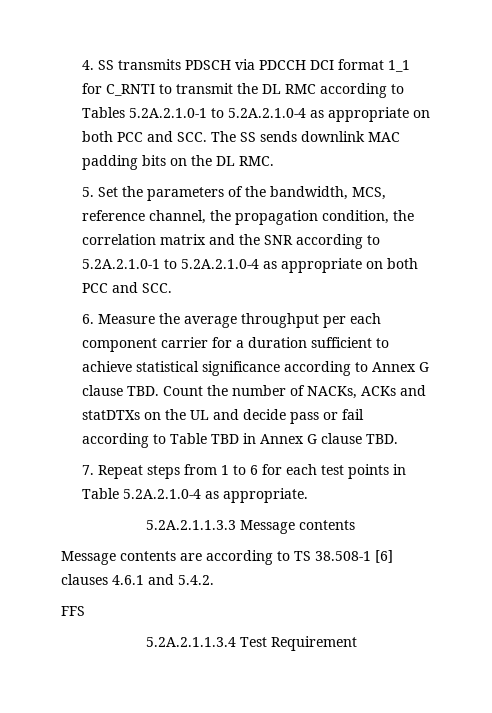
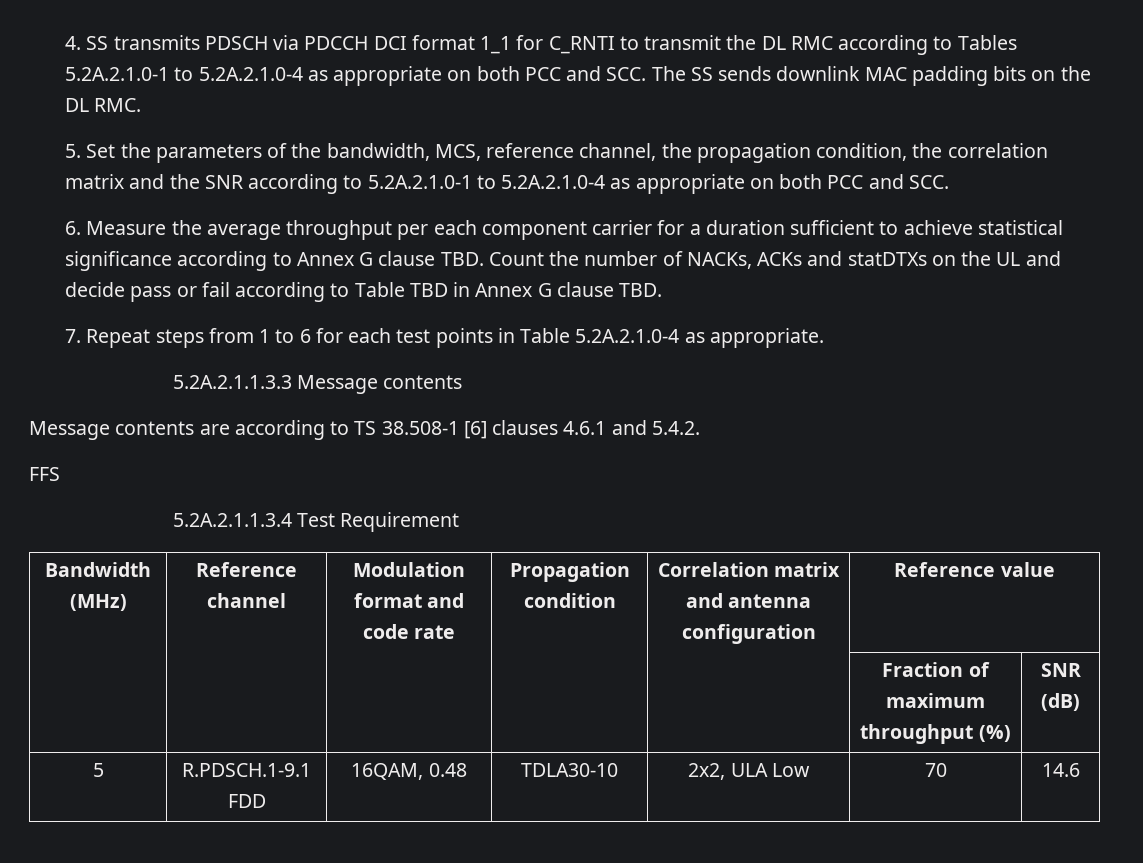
(357, 643) none -> [45,562,151,577] [69,594,127,611] [196,562,297,577] [207,593,286,608] [353,562,465,577] [353,593,465,608] [362,624,456,639] [509,562,630,582] [523,593,616,608] [657,562,841,577] [685,593,812,608] [681,624,816,644] [894,562,1055,577] [882,662,990,677] [886,693,985,708] [860,724,1011,744] [1040,663,1081,677] [1041,693,1080,711] [92,763,104,777] [182,763,311,777] [227,794,266,808] [351,763,467,780] [521,763,618,777] [688,763,810,780] [924,763,947,777] [1041,763,1080,777] // Bandwidth (MHz) | Reference channel | Modulation format and code rate | Propagation condition | Correlation matrix and antenna configuration | Reference value // | | | | | Fraction of maximum throughput (%) | SNR (dB) // 5 | R.PDSCH.1-9.1 FDD | 16QAM, 0.48 | TDLA30-10 | 2x2, ULA Low | 70 | 14.6

